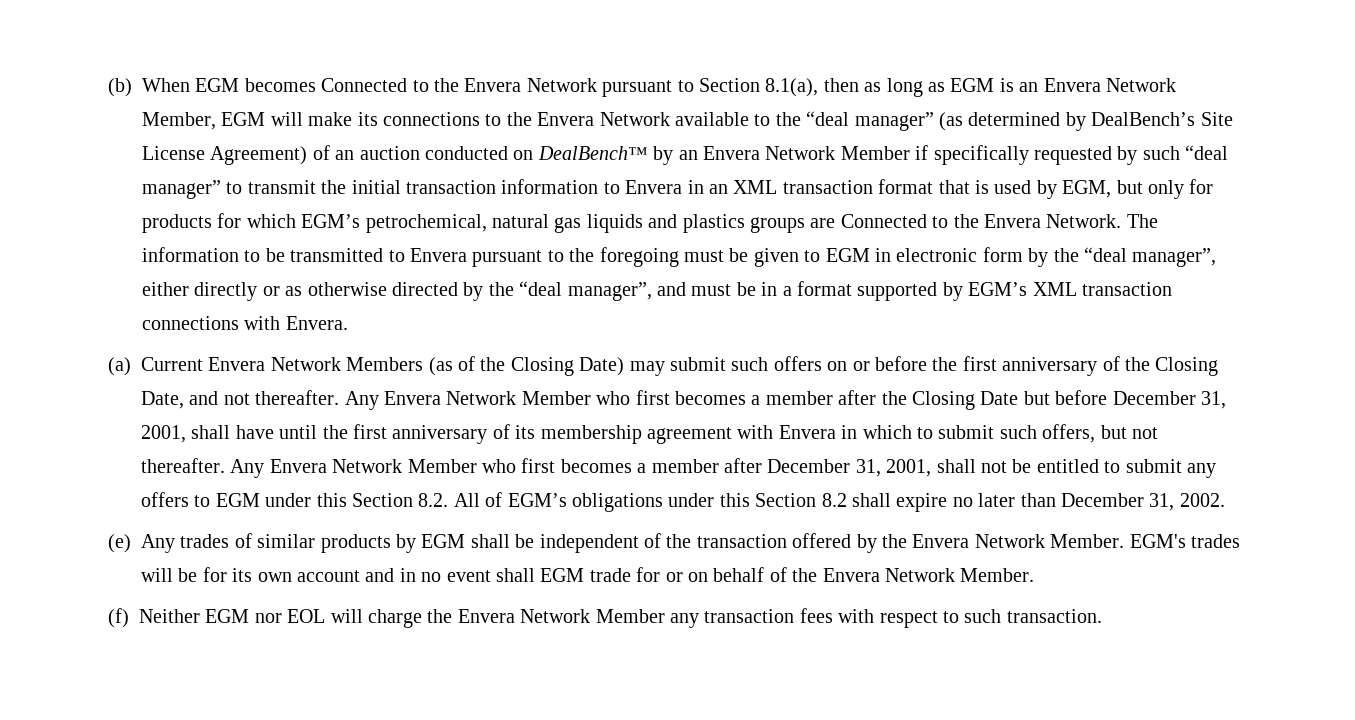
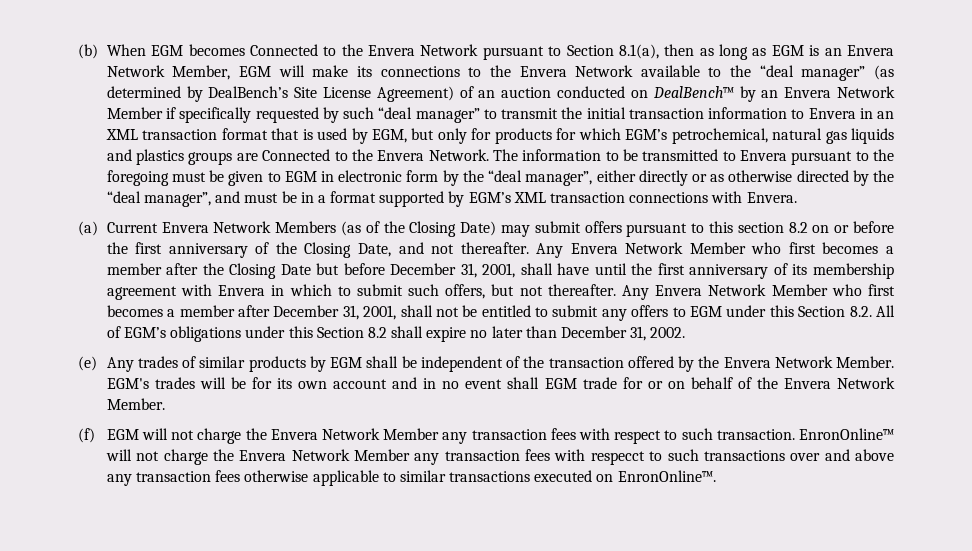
[731,356,822,371] such offers -> [584,221,808,237] offers pursuant to this section 8.2
[139,609,363,623] Neither EGM nor EOL will -> [106,428,195,440] EGM will not
(1102, 616) none -> [799,428,895,440] [105,449,895,465] [106,470,716,486] EnronOnline™ will not charge the Envera Network Member any transaction fees with respecct to such transactions over and above any transaction fees otherwise applicable to similar transactions executed on EnronOnline™.

